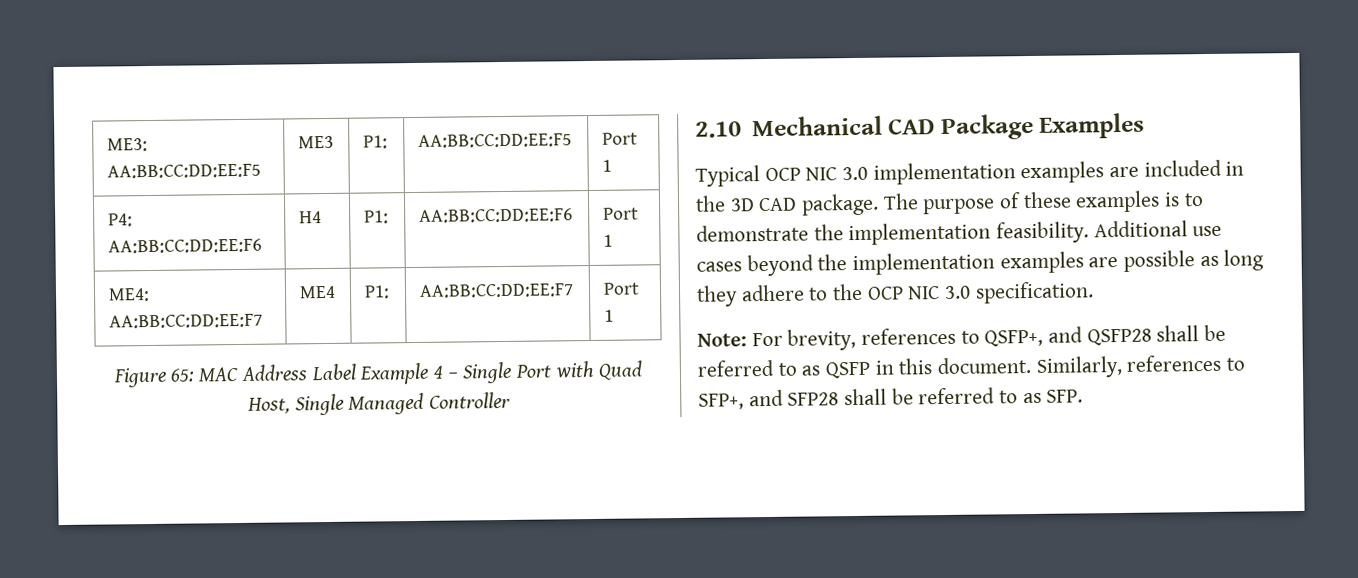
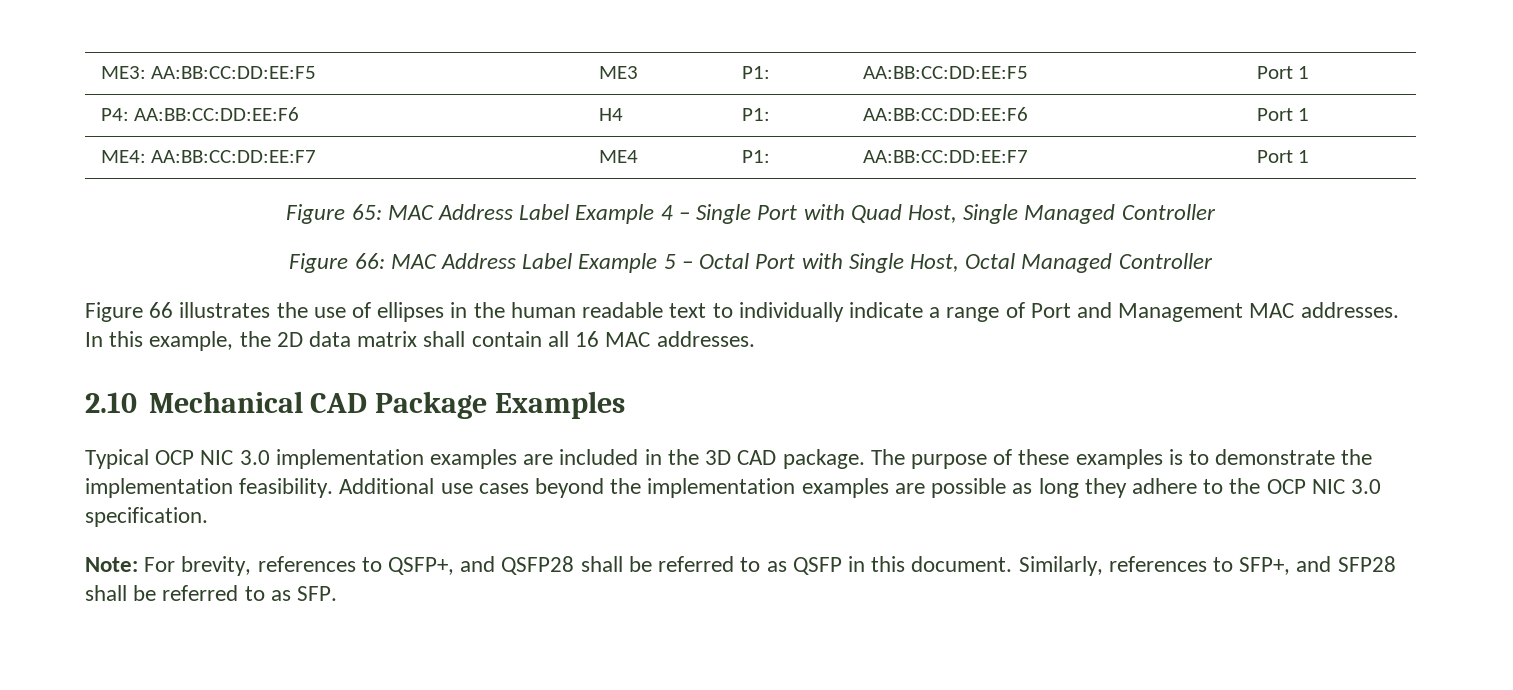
(512, 400) none -> [289,253,1213,273] [85,302,1399,322] [85,331,755,351] // Figure 66: MAC Address Label Example 5 – Octal Port with Single Host, Octal Managed Controller // Figure 66 illustrates the use of ellipses in the human readable text to individually indicate a range of Port and Management MAC addresses. In this example, the 2D data matrix shall contain all 16 MAC addresses.

